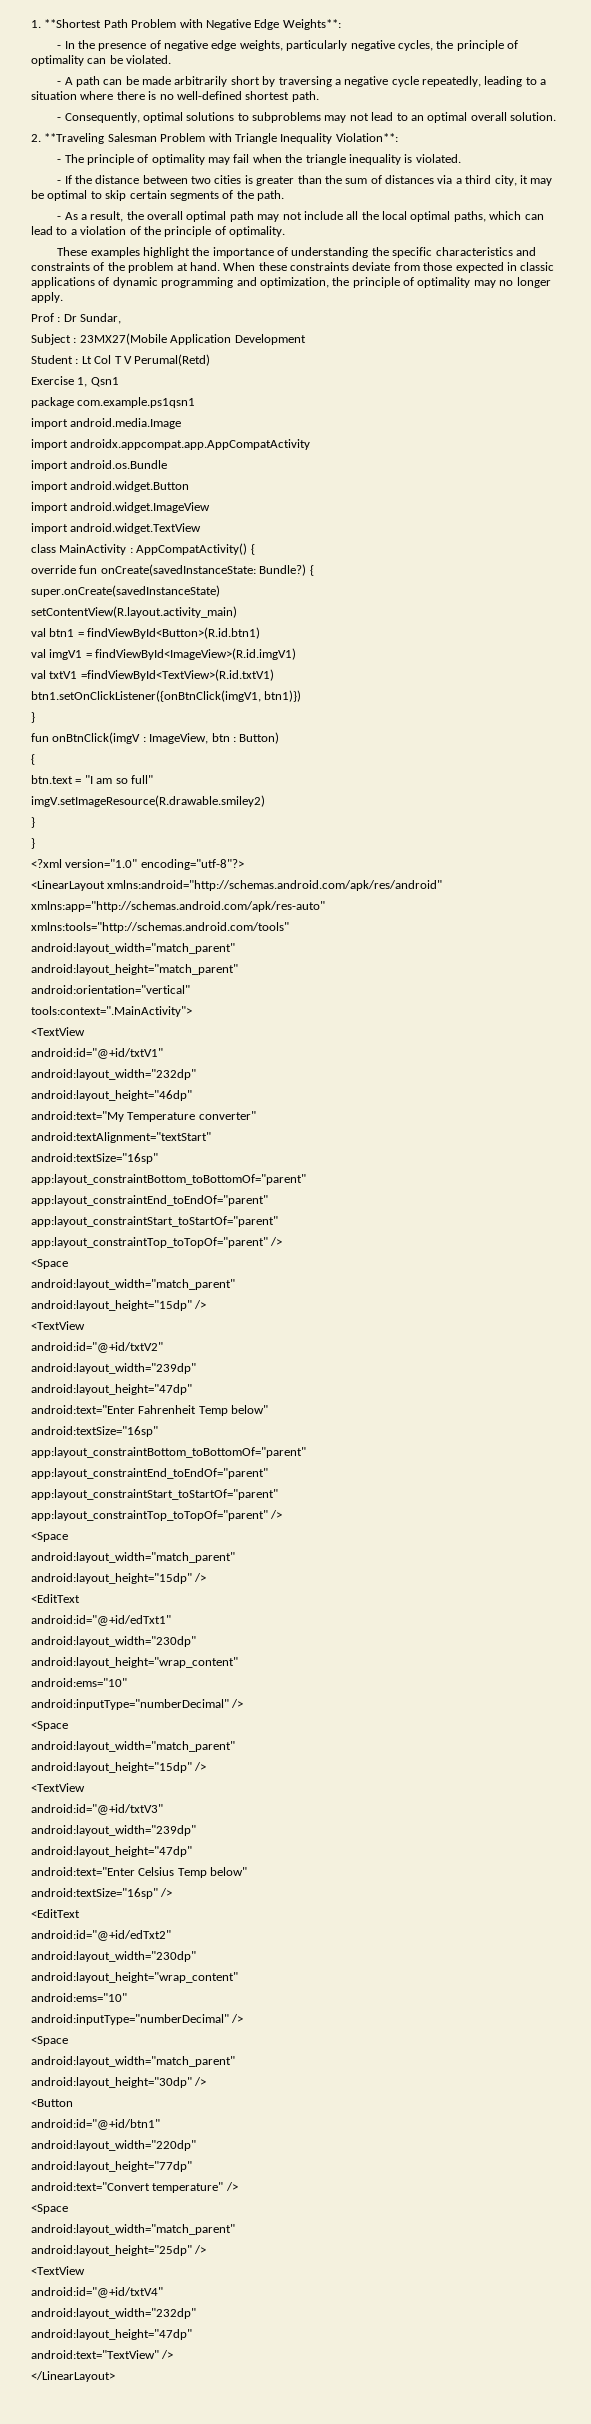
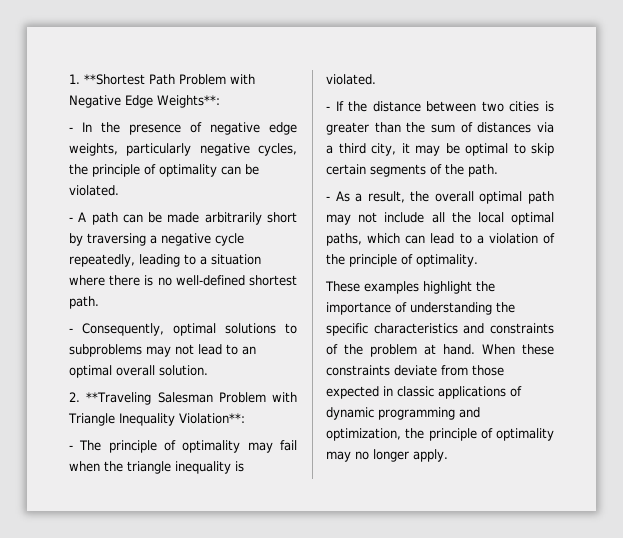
[31,313,122,324] [31,333,306,345] [31,354,211,366] [31,376,119,387] [31,397,196,408] [31,418,182,429] [31,439,311,450] [31,460,168,471] [31,481,190,492] [31,502,211,513] [31,523,202,534] [31,543,255,555] [31,564,314,576] [31,585,220,597] [31,606,237,618] [31,627,261,639] [31,648,297,660] [31,669,274,681] [31,690,302,702] [31,712,35,723] [31,732,280,744] [31,754,35,765] [31,775,153,784] [31,795,265,807] [31,817,35,828] [31,838,35,849] [31,859,244,870] [31,880,443,891] [31,901,325,912] [31,922,289,933] [31,943,235,954] [31,964,238,975] [31,985,190,994] [31,1006,192,1017] [31,1027,85,1036] [31,1048,163,1059] [31,1069,196,1080] [31,1090,192,1101] [31,1111,256,1122] [31,1132,211,1143] [31,1153,158,1164] [31,1174,306,1185] [31,1195,268,1206] [31,1216,278,1227] [31,1237,283,1248] [31,1259,68,1269] [31,1279,235,1290] [31,1300,207,1311] [31,1321,85,1330] [31,1342,163,1353] [31,1363,196,1374] [31,1384,192,1395] [31,1405,269,1416] [31,1426,158,1437] [31,1447,306,1458] [31,1468,268,1479] [31,1489,278,1500] [31,1510,283,1521] [31,1532,68,1542] [31,1552,235,1563] [31,1573,207,1584] [31,1594,80,1603] [31,1615,171,1626] [31,1636,196,1647] [31,1657,238,1668] [31,1678,127,1687] [31,1699,244,1710] [31,1721,68,1731] [31,1741,235,1752] [31,1762,207,1773] [31,1783,85,1792] [31,1804,163,1815] [31,1825,196,1836] [31,1846,192,1857] [31,1867,248,1878] [31,1888,173,1899] [31,1909,80,1918] [31,1930,171,1941] [31,1951,196,1962] [31,1972,238,1983] [31,1993,127,2002] [31,2014,244,2025] [31,2036,68,2046] [31,2056,235,2067] [31,2077,207,2088] [31,2099,73,2107] [31,2119,160,2130] [31,2140,196,2151] [31,2161,192,2172] [31,2182,238,2193] [31,2204,68,2214] [31,2224,235,2235] [31,2245,207,2256] [31,2266,85,2275] [31,2287,163,2298] [31,2308,196,2319] [31,2329,192,2340] [31,2350,174,2359] [31,2371,115,2382] // Prof : Dr Sundar, // Subject : 23MX27(Mobile Application Development // Student : Lt Col T V Perumal(Retd) // Exercise 1, Qsn1 // package com.example.ps1qsn1 // import android.media.Image // import androidx.appcompat.app.AppCompatActivity // import android.os.Bundle // import android.widget.Button // import android.widget.ImageView // import android.widget.TextView // class MainActivity : AppCompatActivity() { // override fun onCreate(savedInstanceState: Bundle?) { // super.onCreate(savedInstanceState) // setContentView(R.layout.activity_main) // val btn1 = findViewById<Button>(R.id.btn1) // val imgV1 = findViewById<ImageView>(R.id.imgV1) // val txtV1 =findViewById<TextView>(R.id.txtV1) // btn1.setOnClickListener({onBtnClick(imgV1, btn1)}) // } // fun onBtnClick(imgV : ImageView, btn : Button) // { // btn.text = "I am so full" // imgV.setImageResource(R.drawable.smiley2) // } // } // <?xml version="1.0" encoding="utf-8"?> // <LinearLayout xmlns:android="http://schemas.android.com/apk/res/android" // xmlns:app="http://schemas.android.com/apk/res-auto" // xmlns:tools="http://schemas.android.com/tools" // android:layout_width="match_parent" // android:layout_height="match_parent" // android:orientation="vertical" // tools:context=".MainActivity"> // <TextView // android:id="@+id/txtV1" // android:layout_width="232dp" // android:layout_height="46dp" // android:text="My Temperature converter" // android:textAlignment="textStart" // android:textSize="16sp" // app:layout_constraintBottom_toBottomOf="parent" // app:layout_constraintEnd_toEndOf="parent" // app:layout_constraintStart_toStartOf="parent" // app:layout_constraintTop_toTopOf="parent" /> // <Space // android:layout_width="match_parent" // android:layout_height="15dp" /> // <TextView // android:id="@+id/txtV2" // android:layout_width="239dp" // android:layout_height="47dp" // android:text="Enter Fahrenheit Temp below" // android:textSize="16sp" // app:layout_constraintBottom_toBottomOf="parent" // app:layout_constraintEnd_toEndOf="parent" // app:layout_constraintStart_toStartOf="parent" // app:layout_constraintTop_toTopOf="parent" /> // <Space // android:layout_width="match_parent" // android:layout_height="15dp" /> // <EditText // android:id="@+id/edTxt1" // android:layout_width="230dp" // android:layout_height="wrap_content" // android:ems="10" // android:inputType="numberDecimal" /> // <Space // android:layout_width="match_parent" // android:layout_height="15dp" /> // <TextView // android:id="@+id/txtV3" // android:layout_width="239dp" // android:layout_height="47dp" // android:text="Enter Celsius Temp below" // android:textSize="16sp" /> // <EditText // android:id="@+id/edTxt2" // android:layout_width="230dp" // android:layout_height="wrap_content" // android:ems="10" // android:inputType="numberDecimal" /> // <Space // android:layout_width="match_parent" // android:layout_height="30dp" /> // <Button // android:id="@+id/btn1" // android:layout_width="220dp" // android:layout_height="77dp" // android:text="Convert temperature" /> // <Space // android:layout_width="match_parent" // android:layout_height="25dp" /> // <TextView // android:id="@+id/txtV4" // android:layout_width="232dp" // android:layout_height="47dp" // android:text="TextView" /> // </LinearLayout> -> (448, 455) none

